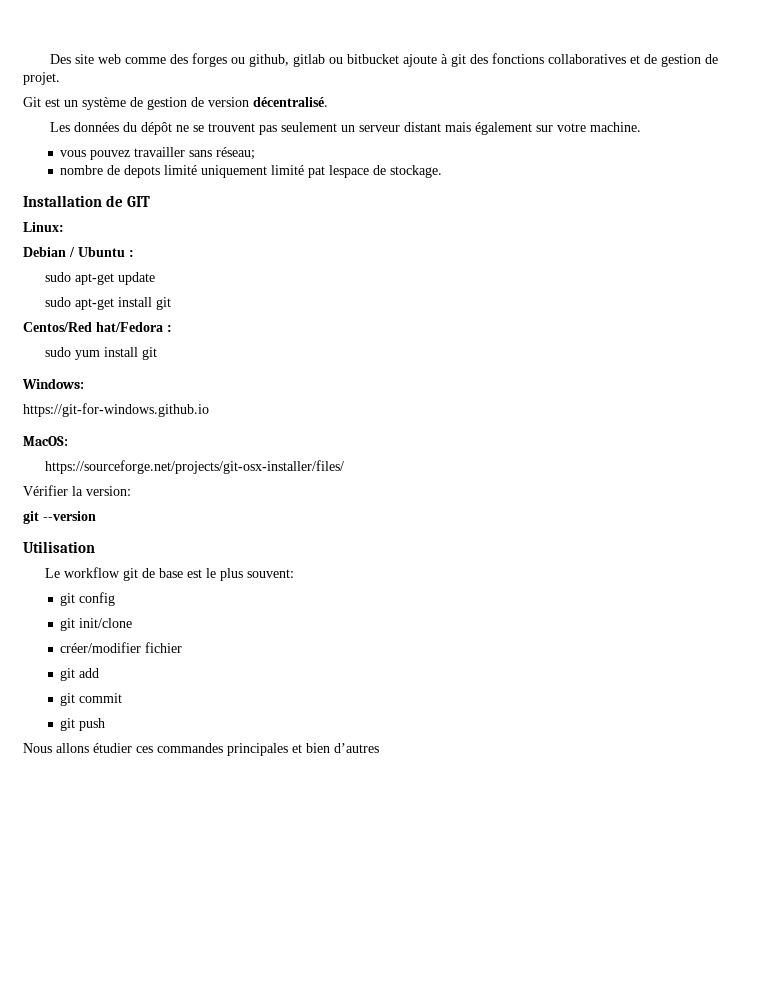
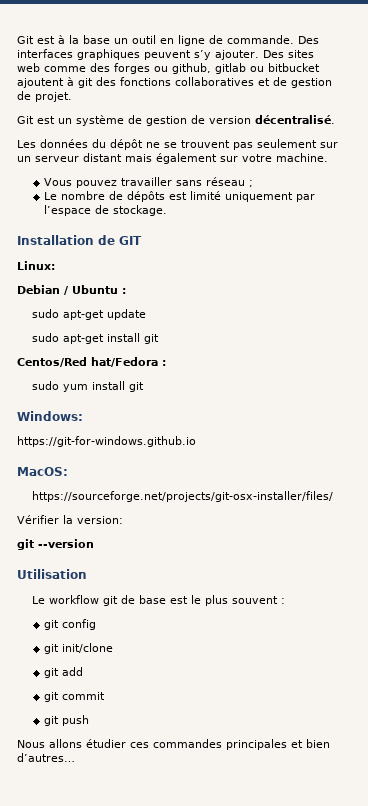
[50,54,95,64] Des site -> [17,35,319,46] [17,49,314,60] Git est à la base un outil en ligne de commande. Des interfaces graphiques peuvent s’y ajouter. Des sites
[403,54,438,67] ajoute -> [17,78,64,88] ajoutent
(338, 127) none -> [320,142,338,148] sur
[60,150,87,157] vous -> [44,178,73,186] Vous
[216,147,256,160] [60,165,370,178] réseau; // nombre de depots limité uniquement limité pat lespace -> [206,177,254,187] [44,191,316,202] [44,205,92,216] réseau ; // Le nombre de dépôts est limité uniquement par l’espace
[247,569,295,578] souvent: -> [232,596,286,604] souvent :
[60,642,183,653] // créer/modifier fichier -> (114, 648) none
[334,743,379,753] d’autres -> [17,753,75,762] d’autres…

